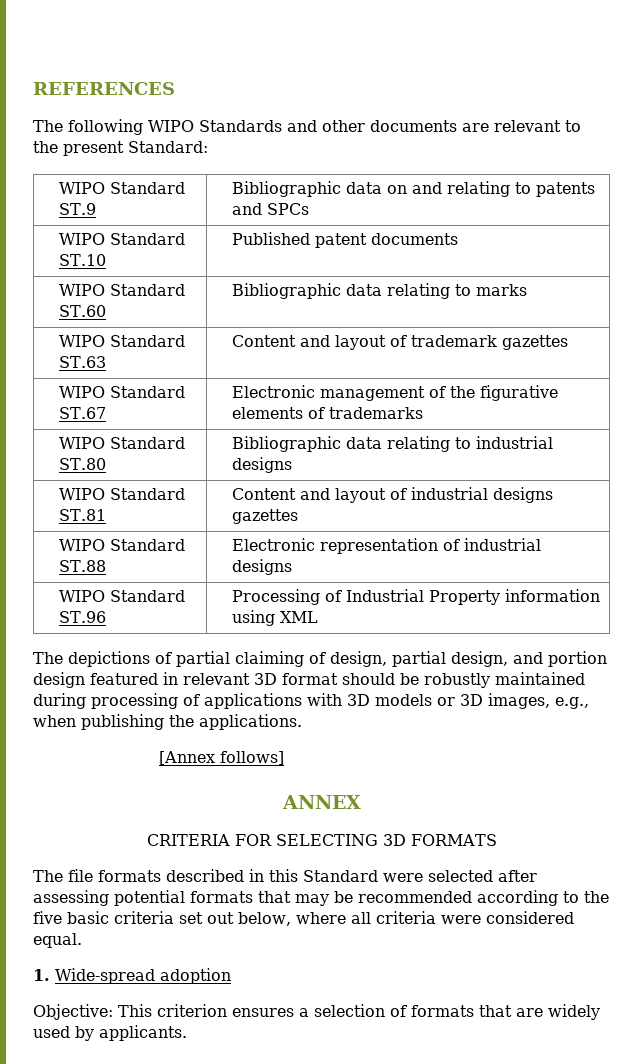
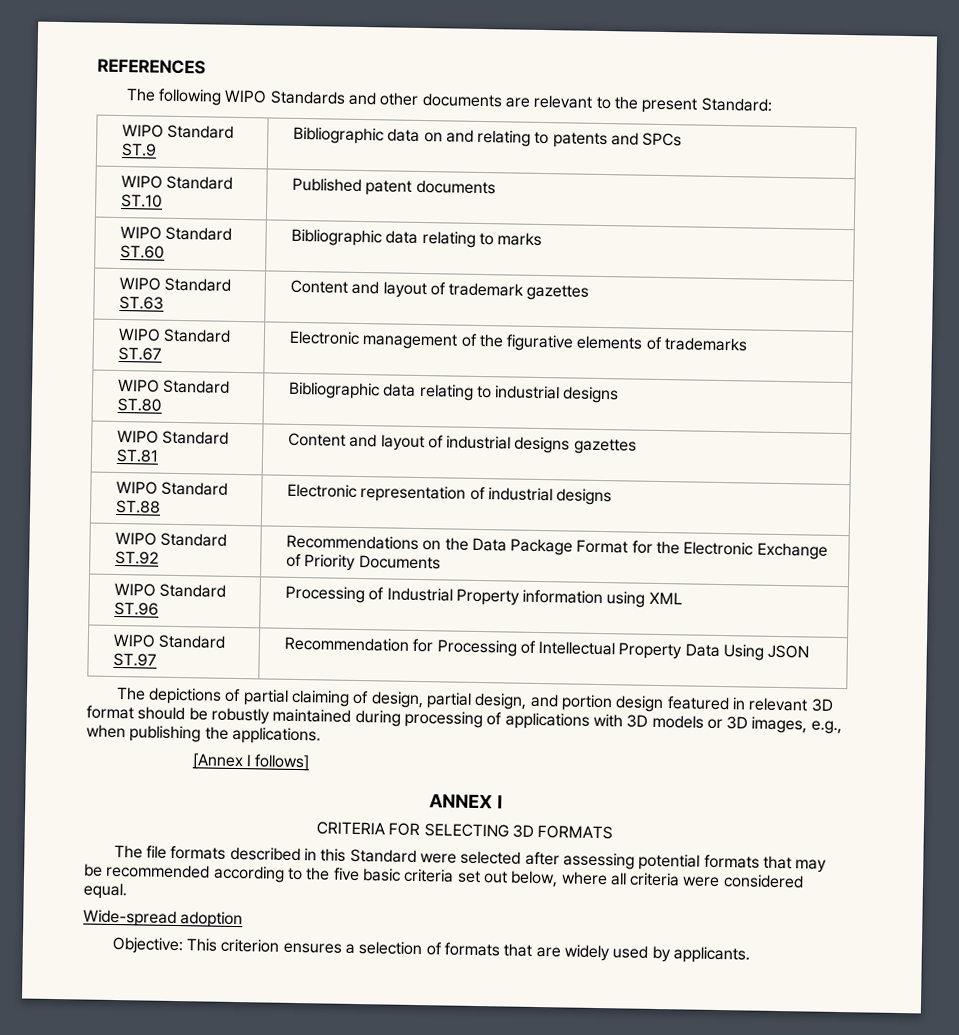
(293, 567) none -> [114,531,228,547] [114,550,159,565] [285,534,828,560] [285,553,441,571] // WIPO Standard ST.92 | Recommendations on the Data Package Format for the Electronic Exchange of Priority Documents
(319, 617) none -> [112,633,227,649] [112,652,157,667] [283,636,810,661] // WIPO Standard ST.97 | Recommendation for Processing of Intellectual Property Data Using JSON
(215, 758) none -> [245,754,252,767] I
(361, 802) none -> [496,794,503,809] I
[33,969,50,981] 1. -> (127, 891) none

